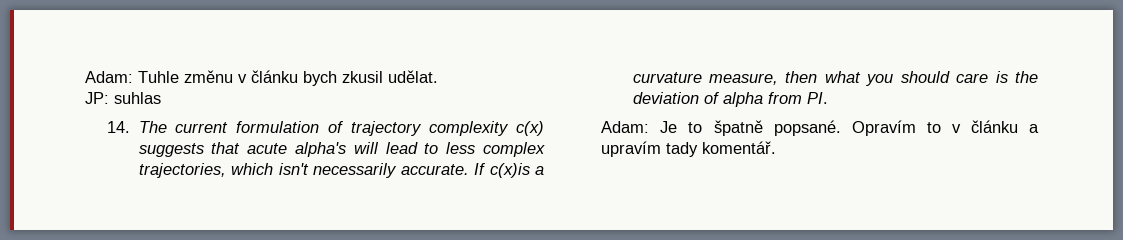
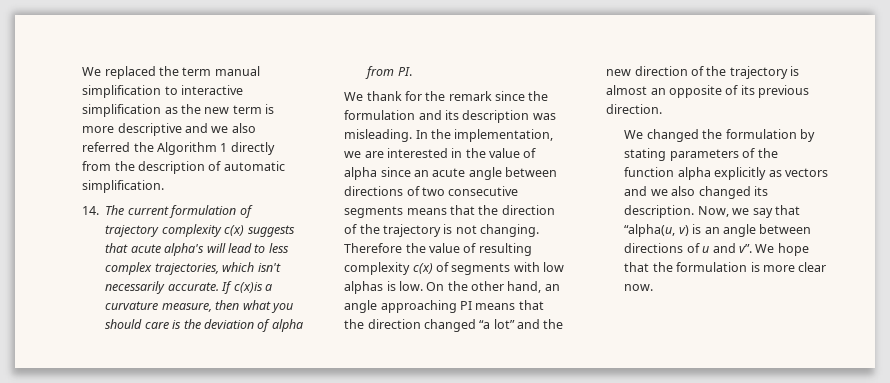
[85,70,438,86] [85,92,161,104] Adam: Tuhle změnu v článku bych zkusil udělat. // JP: suhlas -> [82,66,260,79] [82,85,243,98] [82,104,275,117] [82,123,256,136] [82,142,275,155] [82,161,285,174] [82,180,165,193] We replaced the term manual simplification to interactive simplification as the new term is more descriptive and we also referred the Algorithm 1 directly from the description of automatic simplification.
[601,120,1039,136] [601,141,777,157] Adam: Je to špatně popsané. Opravím to v článku a upravím tady komentář. -> [344,91,549,101] [344,110,556,123] [344,129,554,142] [344,148,537,158] [344,167,558,180] [344,186,519,196] [344,205,555,218] [344,224,540,237] [344,243,532,256] [344,262,565,275] [344,281,560,294] [344,300,544,313] [344,319,564,332] [606,66,800,79] [606,85,810,98] [606,104,663,114] [624,129,815,142] [624,148,778,161] [624,167,828,180] [624,186,768,199] [624,205,800,218] [624,224,812,237] [624,243,809,256] [624,262,827,272] [624,284,654,291] We thank for the remark since the formulation and its description was misleading. In the implementation, we are interested in the value of alpha since an acute angle between directions of two consecutive segments means that the direction of the trajectory is not changing. Therefore the value of resulting complexity c(x) of segments with low alphas is low. On the other hand, an angle approaching PI means that the direction changed “a lot” and the new direction of the trajectory is almost an opposite of its previous direction. // We changed the formulation by stating parameters of the function alpha explicitly as vectors and we also changed its description. Now, we say that “alpha(u, v) is an angle between directions of u and v”. We hope that the formulation is more clear now.

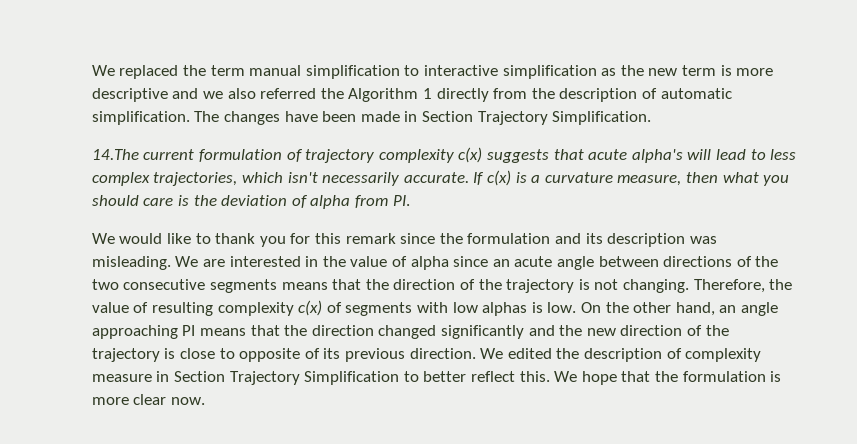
[82,205,125,215] // 14. The -> [194,111,652,125] [91,149,139,160] The changes have been made in Section Trajectory Simplification. // 14.The
[233,282,263,293] c(x)is -> [487,170,527,186] c(x) is
[366,91,446,101] thank for the -> [119,233,342,247] would like to thank you for this
[415,129,554,142] [344,151,362,158] In the implementation, we -> [175,256,199,267] We
(420, 191) none -> [755,256,779,267] the
[344,243,403,253] Therefore -> [693,279,765,293] Therefore,
[479,319,515,329] “a lot” -> [441,325,525,339] significantly
[606,85,666,95] almost an -> [180,348,235,359] close to
[624,129,815,142] [624,148,778,161] [624,167,828,180] [624,186,768,199] [624,205,800,218] [624,224,812,237] [624,243,752,253] // We changed the formulation by stating parameters of the function alpha explicitly as vectors and we also changed its description. Now, we say that “alpha(u, v) is an angle between directions of u and v”. -> [480,348,762,362] [91,371,550,385] We edited the description of complexity measure in Section Trajectory Simplification to better reflect this.

